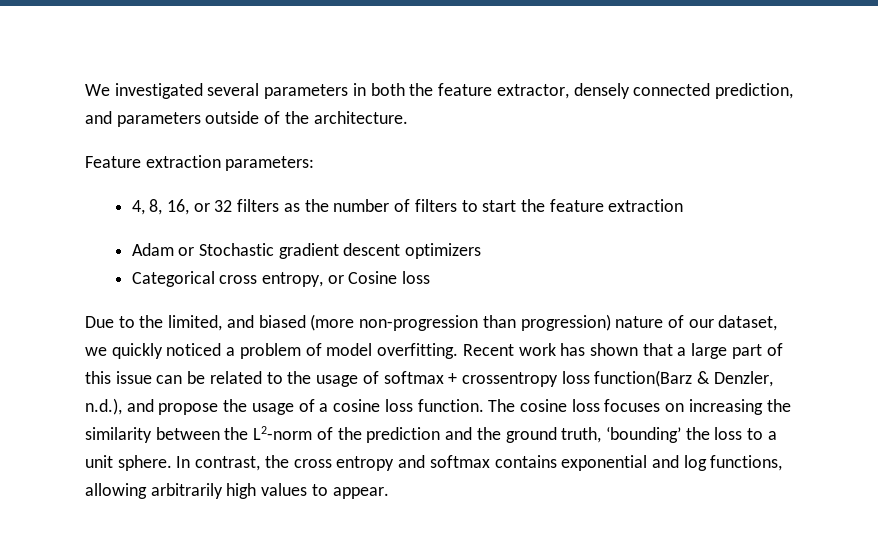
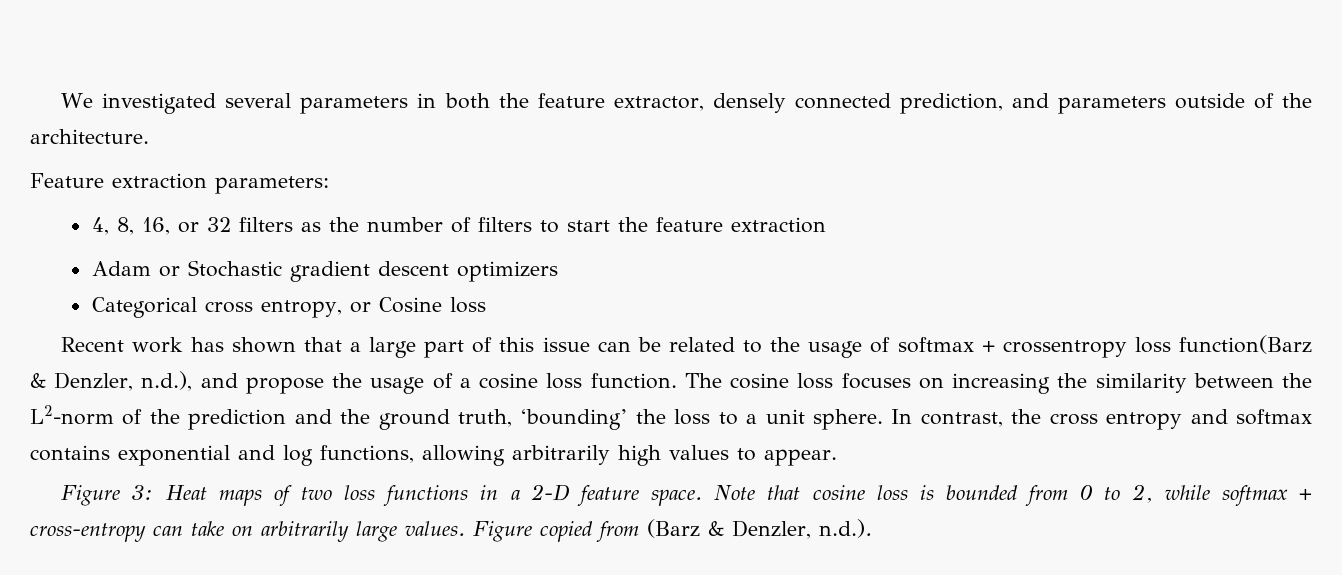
[85,314,778,331] [85,343,459,359] Due to the limited, and biased (more non-progression than progression) nature of our dataset, we quickly noticed a problem of model overfitting. -> (486, 305) none
(389, 493) none -> [61,484,1313,506] [30,519,872,542] // Figure 3: Heat maps of two loss functions in a 2-D feature space. Note that cosine loss is bounded from 0 to 2, while softmax + cross-entropy can take on arbitrarily large values. Figure copied from (Barz & Denzler, n.d.).

